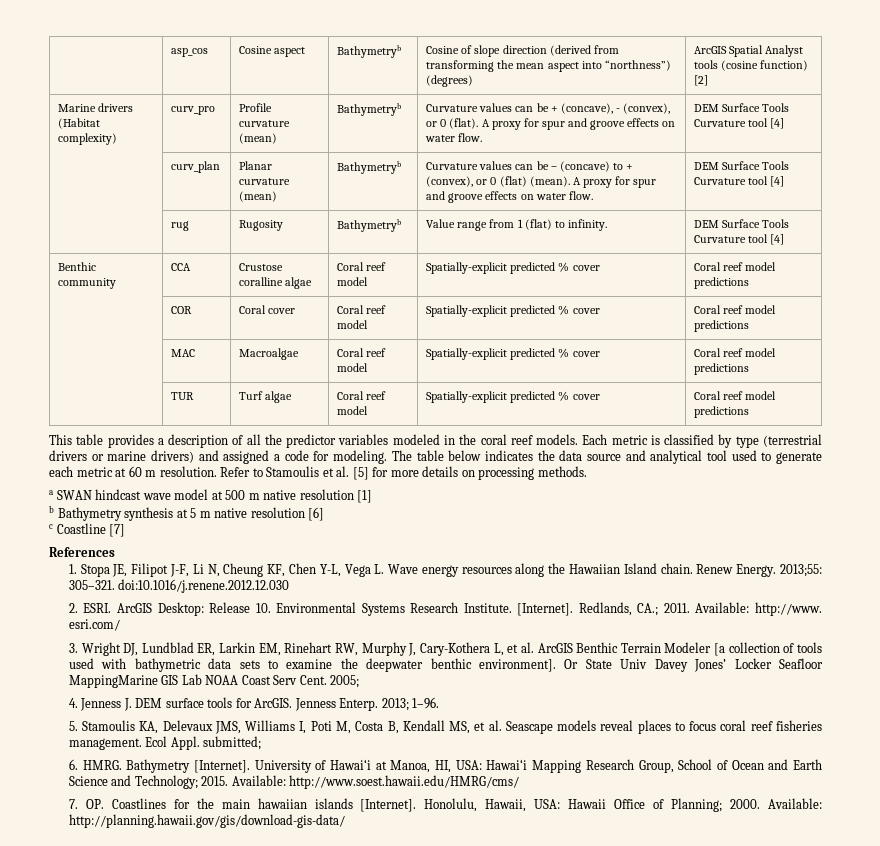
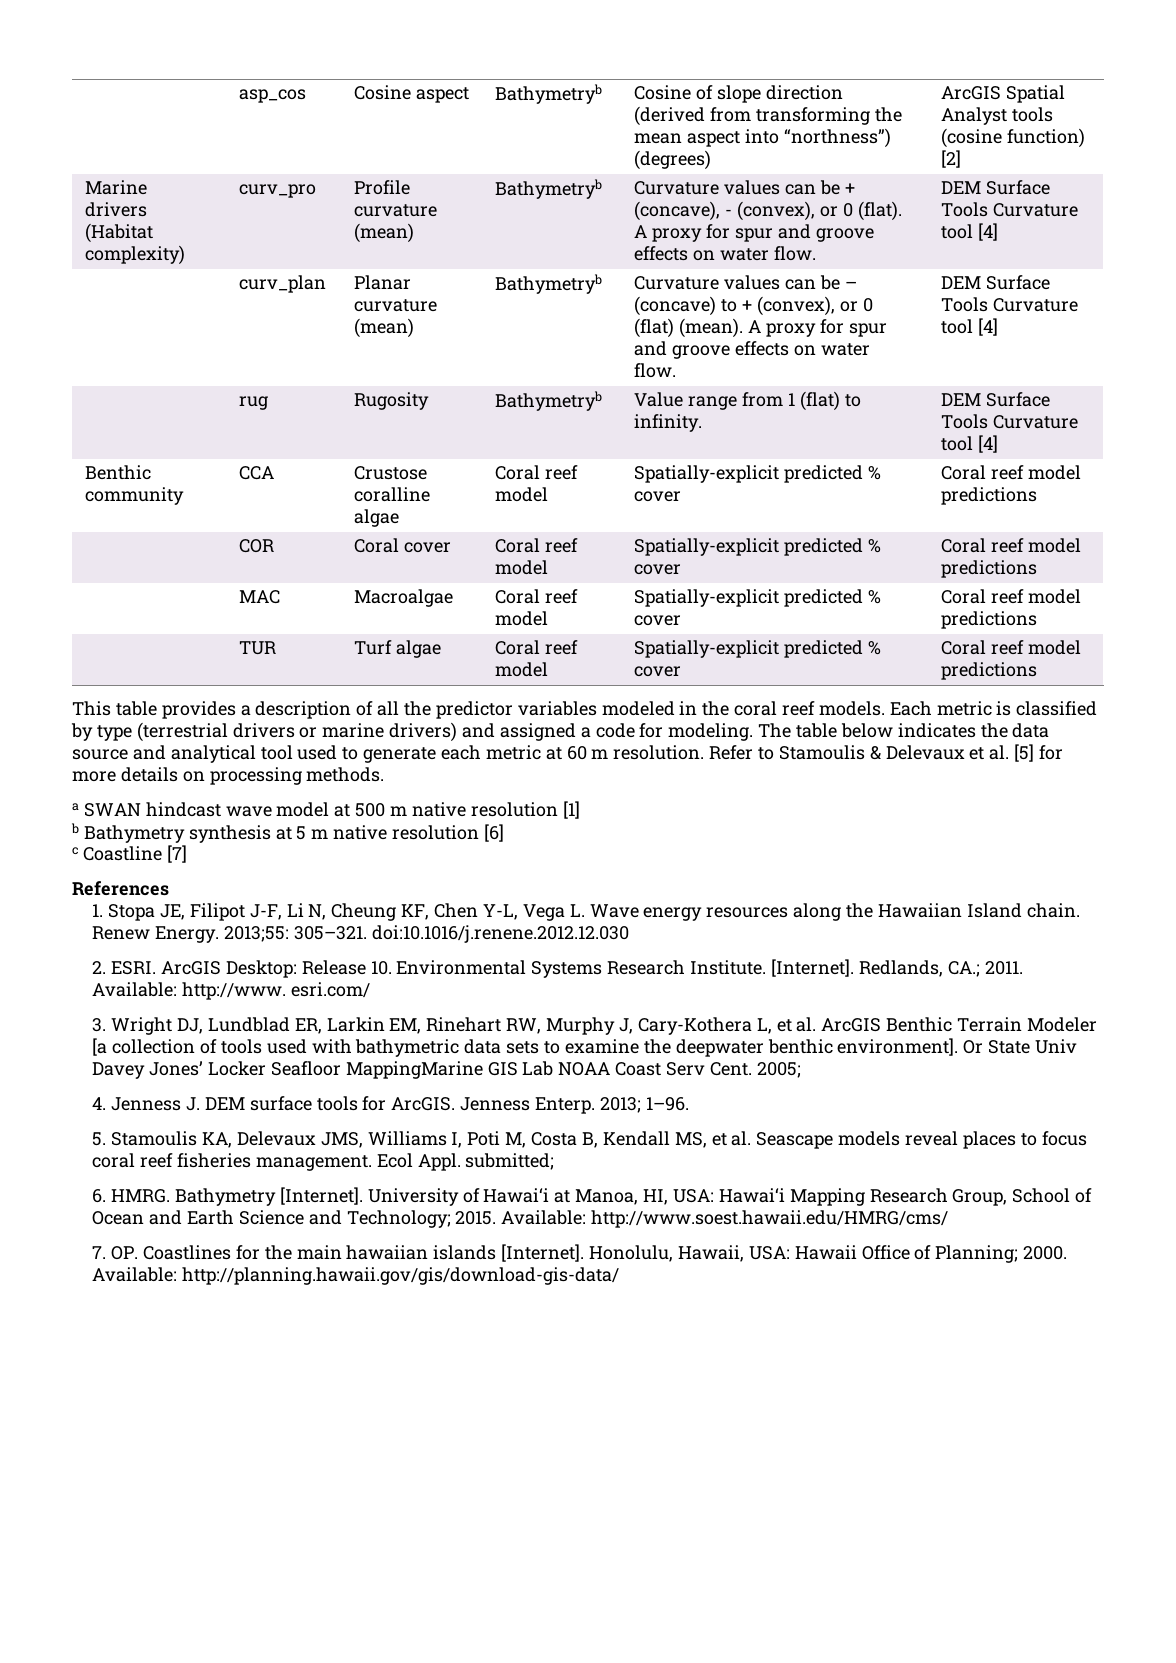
(320, 471) none -> [869,745,965,760] & Delevaux

